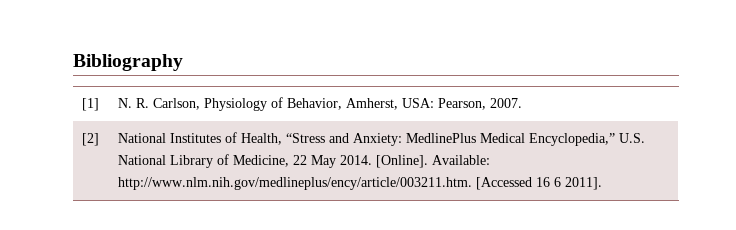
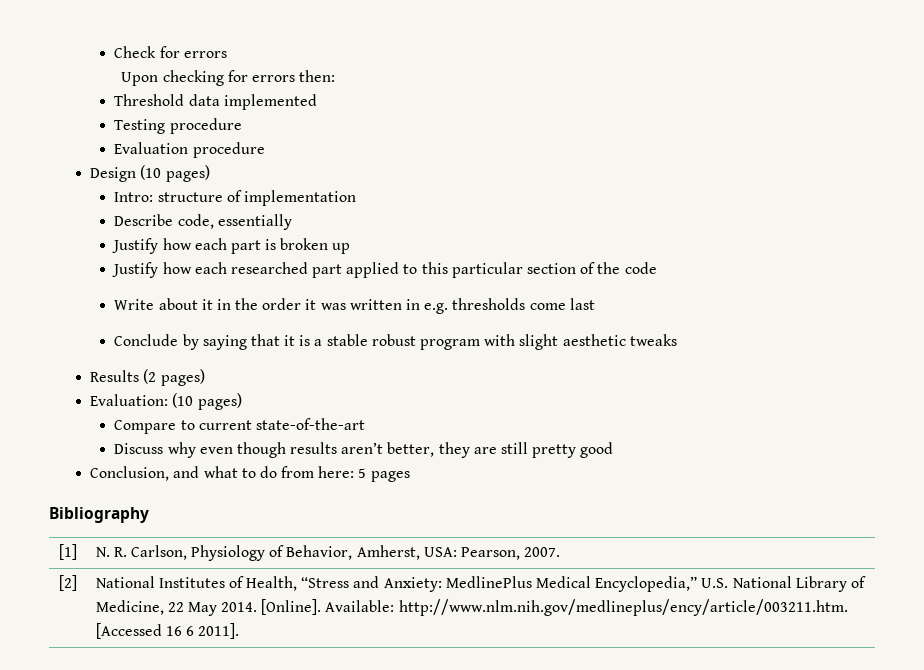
(73, 62) none -> [114,46,227,58] [121,70,336,86] [114,94,317,110] [114,118,242,134] [114,142,265,158] [90,165,210,182] [114,190,356,206] [114,214,292,230] [112,238,351,254] [112,262,657,278] [114,298,595,314] [114,334,677,350] [90,369,205,386] [90,393,242,410] [114,418,365,434] [114,442,614,458] [90,466,410,482] Check for errors // Upon checking for errors then: // Threshold data implemented // Testing procedure // Evaluation procedure // Design (10 pages) // Intro: structure of implementation // Describe code, essentially // Justify how each part is broken up // Justify how each researched part applied to this particular section of the code // Write about it in the order it was written in e.g. thresholds come last // Conclude by saying that it is a stable robust program with slight aesthetic tweaks // Results (2 pages) // Evaluation: (10 pages) // Compare to current state-of-the-art // Discuss why even though results aren’t better, they are still pretty good // Conclusion, and what to do from here: 5 pages //

